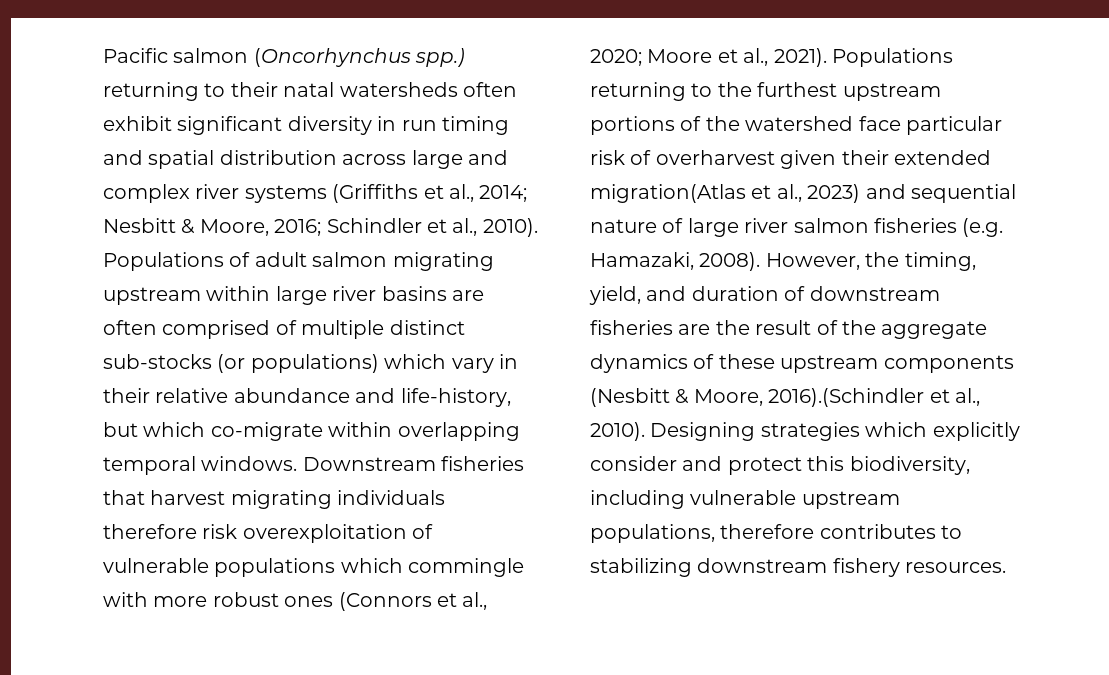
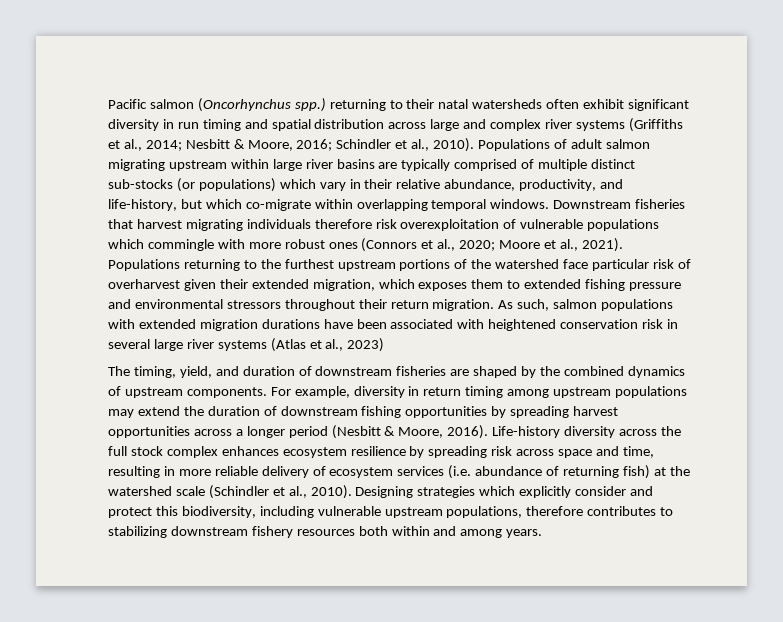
[103,320,157,335] often -> [401,159,451,171] typically
[233,388,350,403] abundance -> [444,179,597,191] abundance, productivity,
[590,184,1016,203] [590,218,1004,237] [590,252,900,271] migration(Atlas et al., 2023) and sequential nature of large river salmon fisheries (e.g. Hamazaki, 2008). However, the -> [312,279,682,291] [108,299,674,311] [108,319,679,331] [108,338,385,352] [108,366,130,376] migration, which exposes them to extended fishing pressure and environmental stressors throughout their return migration. As such, salmon populations with extended migration durations have been associated with heightened conservation risk in several large river systems (Atlas et al., 2023) // The
[715,320,988,339] [590,354,1014,373] [590,388,925,407] the result of the aggregate dynamics of these upstream components (Nesbitt & Moore, 2016).(Schindler -> [473,366,685,378] [108,386,688,398] [108,406,619,418] [108,425,681,439] [108,446,654,458] [108,465,690,479] [108,485,269,499] shaped by the combined dynamics of upstream components. For example, diversity in return timing among upstream populations may extend the duration of downstream fishing opportunities by spreading harvest opportunities across a longer period (Nesbitt & Moore, 2016). Life-history diversity across the full stock complex enhances ecosystem resilience by spreading risk across space and time, resulting in more reliable delivery of ecosystem services (i.e. abundance of returning fish) at the watershed scale (Schindler
[905,562,1007,573] resources. -> [296,526,543,538] resources both within and among years.

